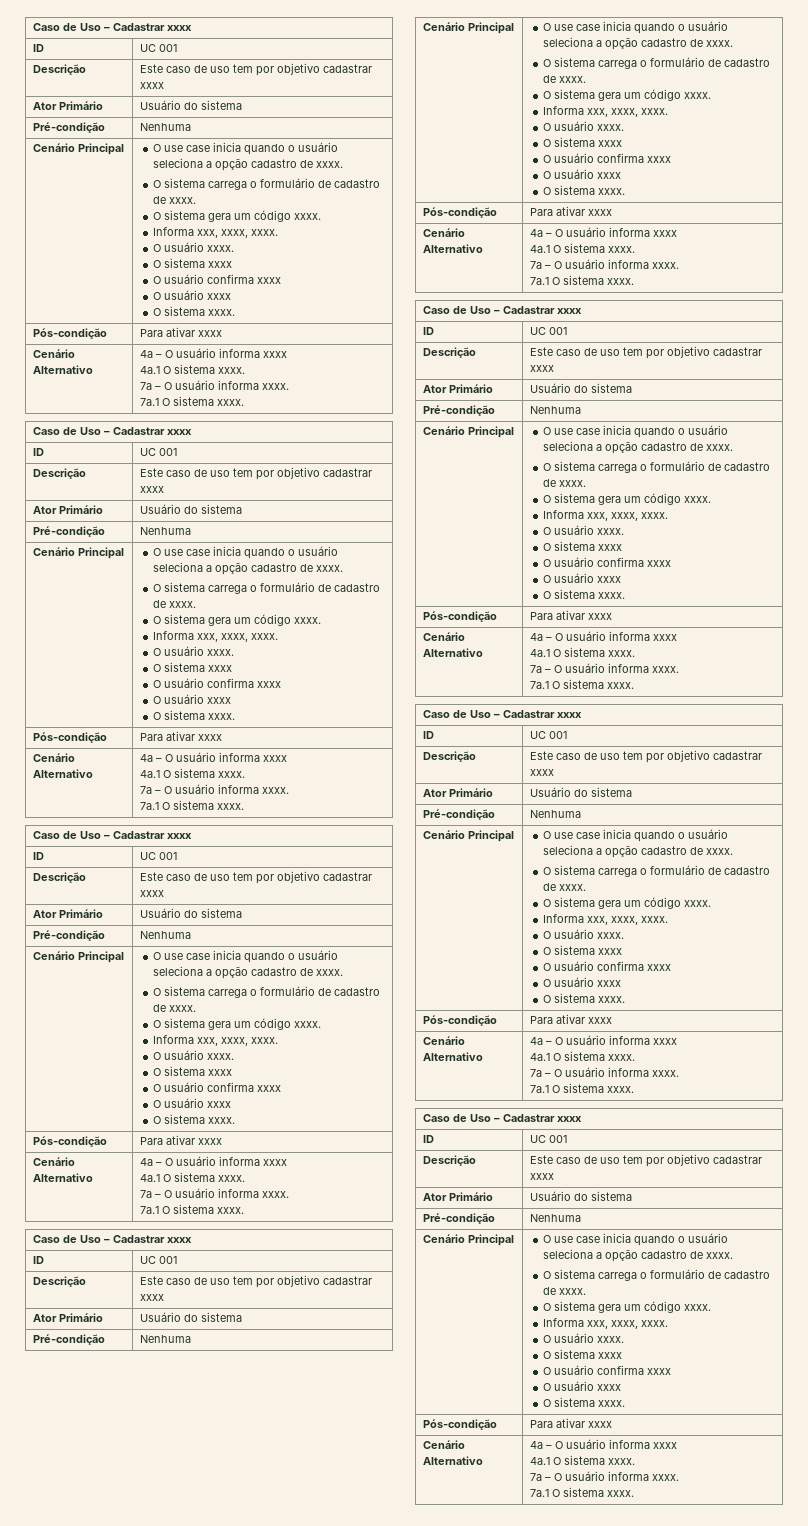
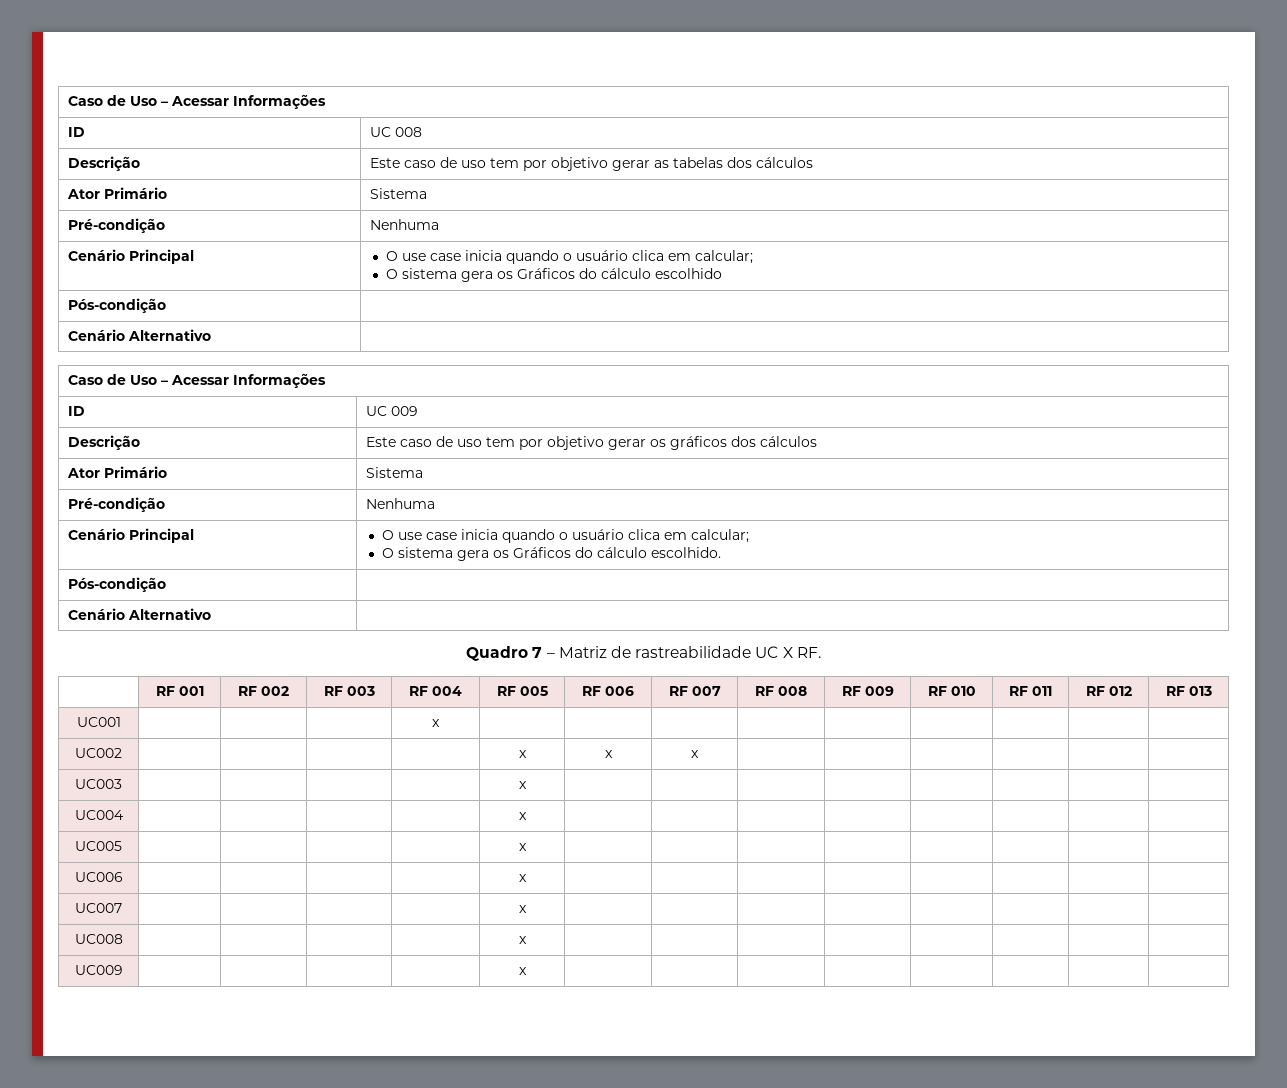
[33,23,193,31] [33,44,45,52] [140,44,178,52] [33,64,87,75] [140,63,373,76] [140,82,165,89] [33,101,104,110] [140,100,243,110] Caso de Uso – Cadastrar xxxx // ID | UC 001 // Descrição | Este caso de uso tem por objetivo cadastrar xxxx // Ator Primário | Usuário do sistema -> [68,94,327,110] [68,127,86,137] [370,127,423,137] [68,156,141,172] [370,157,814,171] [67,187,168,199] [370,188,428,199] Caso de Uso – Acessar Informações // ID | UC 008 // Descrição | Este caso de uso tem por objetivo gerar as tabelas dos cálculos // Ator Primário | Sistema
[152,158,343,171] [152,178,380,190] [152,196,196,204] [152,210,321,222] [152,227,278,238] [152,242,234,252] [152,258,232,268] [152,274,281,284] [152,290,231,300] [152,306,235,316] [33,328,108,339] [140,327,223,337] [33,349,76,358] [33,365,94,374] [140,348,288,358] [140,364,246,374] [140,380,290,390] [140,396,245,406] [33,427,193,435] [33,448,45,456] [140,448,178,456] [33,468,87,479] [140,467,373,480] [140,486,165,493] [33,505,104,514] [140,504,243,514] seleciona a opção cadastro de xxxx. // O sistema carrega o formulário de cadastro de xxxx. // O sistema gera um código xxxx. // Informa xxx, xxxx, xxxx. // O usuário xxxx. // O sistema xxxx // O usuário confirma xxxx // O usuário xxxx // O sistema xxxx. // Pós-condição | Para ativar xxxx // Cenário Alternativo | 4a – O usuário informa xxxx // 4a.1 O sistema xxxx. // 7a – O usuário informa xxxx. // 7a.1 O sistema xxxx. // Caso de Uso – Cadastrar xxxx // ID | UC 001 // Descrição | Este caso de uso tem por objetivo cadastrar xxxx // Ator Primário | Usuário do sistema -> [631,250,753,264] [385,268,722,282] [68,298,167,314] [68,329,212,341] [68,373,327,389] [68,406,86,416] [366,406,419,416] [68,435,141,451] [366,436,818,450] [67,466,168,478] [366,467,424,478] clica em calcular; // O sistema gera os Gráficos do cálculo escolhido // Pós-condição | // Cenário Alternativo | // Caso de Uso – Acessar Informações // ID | UC 009 // Descrição | Este caso de uso tem por objetivo gerar os gráficos dos cálculos // Ator Primário | Sistema
[152,562,343,575] [152,582,380,594] [152,600,196,608] [152,614,321,626] [152,631,278,642] [152,646,234,656] [152,662,232,672] [152,678,281,688] [152,694,231,704] [152,710,235,720] [33,732,108,743] [140,731,223,741] [33,753,76,762] [33,769,94,778] [140,752,288,762] [140,768,246,778] [140,784,290,794] [140,800,245,810] [33,831,193,839] [33,852,45,860] [140,852,178,860] [33,872,87,883] [140,871,373,884] [140,890,165,897] [33,909,104,918] [140,908,243,918] [33,930,106,941] [140,931,192,939] [33,951,125,963] [152,950,338,963] [152,966,343,979] [152,986,380,998] [152,1004,196,1012] [152,1018,321,1030] [152,1035,278,1046] [152,1050,234,1060] [152,1066,232,1076] [152,1082,281,1092] [152,1098,231,1108] [152,1114,235,1124] [33,1136,108,1147] [140,1135,223,1145] [33,1157,76,1166] [33,1173,94,1182] [140,1156,288,1166] [140,1172,246,1182] [140,1188,290,1198] [140,1204,245,1214] [33,1235,193,1243] [33,1256,45,1264] [140,1256,178,1264] [33,1276,87,1287] [140,1275,373,1288] [140,1294,165,1301] [33,1313,104,1322] [140,1312,243,1322] [33,1334,106,1345] [140,1335,192,1343] [423,22,515,34] [542,21,728,34] [542,37,733,50] [542,57,770,69] [542,75,586,83] [542,89,711,101] [542,106,668,117] [542,121,624,131] [542,137,622,147] [542,153,671,163] [542,169,621,179] [542,185,625,195] [423,207,498,218] [530,206,613,216] [423,228,466,237] [423,244,484,253] [530,227,678,237] [530,243,636,253] [530,259,680,269] [530,275,635,285] [423,306,583,314] [423,327,435,335] [530,327,568,335] [423,347,477,358] [530,346,763,359] [530,365,555,372] [423,384,494,393] [530,383,633,393] [423,405,496,416] [530,406,582,414] [423,426,515,438] [542,425,728,438] [542,441,733,454] [542,461,770,473] [542,479,586,487] [542,493,711,505] [542,510,668,521] [542,525,624,535] [542,541,622,551] [542,557,671,567] [542,573,621,583] [542,589,625,599] [423,611,498,622] [530,610,613,620] [423,632,466,641] [423,648,484,657] [530,631,678,641] [530,647,636,657] [530,663,680,673] [530,679,635,689] [423,710,583,718] [423,731,435,739] [530,731,568,739] [423,751,477,762] [530,750,763,763] [530,769,555,776] [423,788,494,797] [530,787,633,797] [423,809,496,820] [530,810,582,818] [423,830,515,842] [542,829,728,842] [542,845,733,858] [542,865,770,877] [542,883,586,891] [542,897,711,909] [542,914,668,925] [542,929,624,939] [542,945,622,955] [542,961,671,971] [542,977,621,987] [542,993,625,1003] [423,1015,498,1026] [530,1014,613,1024] [423,1036,466,1045] [423,1052,484,1061] [530,1035,678,1045] [530,1051,636,1061] [530,1067,680,1077] [530,1083,635,1093] [423,1114,583,1122] [423,1135,435,1143] [530,1135,568,1143] [423,1155,477,1166] [530,1154,763,1167] [530,1173,555,1180] [423,1192,494,1201] [530,1191,633,1201] [423,1213,496,1224] [530,1214,582,1222] [423,1234,515,1246] [542,1233,728,1246] [542,1249,733,1262] [542,1269,770,1281] [542,1287,586,1295] [542,1301,711,1313] [542,1318,668,1329] [542,1333,624,1343] [542,1349,622,1359] [542,1365,671,1375] [542,1381,621,1391] [542,1397,625,1407] [423,1419,498,1430] [530,1418,613,1428] [423,1440,466,1449] [423,1456,484,1465] [530,1439,678,1449] [530,1455,636,1465] [530,1471,680,1481] [530,1487,635,1497] seleciona a opção cadastro de xxxx. // O sistema carrega o formulário de cadastro de xxxx. // O sistema gera um código xxxx. // Informa xxx, xxxx, xxxx. // O usuário xxxx. // O sistema xxxx // O usuário confirma xxxx // O usuário xxxx // O sistema xxxx. // Pós-condição | Para ativar xxxx // Cenário Alternativo | 4a – O usuário informa xxxx // 4a.1 O sistema xxxx. // 7a – O usuário informa xxxx. // 7a.1 O sistema xxxx. // Caso de Uso – Cadastrar xxxx // ID | UC 001 // Descrição | Este caso de uso tem por objetivo cadastrar xxxx // Ator Primário | Usuário do sistema // Pré-condição | Nenhuma // Cenário Principal | O use case inicia quando o usuário seleciona a opção cadastro de xxxx. // O sistema carrega o formulário de cadastro de xxxx. // O sistema gera um código xxxx. // Informa xxx, xxxx, xxxx. // O usuário xxxx. // O sistema xxxx // O usuário confirma xxxx // O usuário xxxx // O sistema xxxx. // Pós-condição | Para ativar xxxx // Cenário Alternativo | 4a – O usuário informa xxxx // 4a.1 O sistema xxxx. // 7a – O usuário informa xxxx. // 7a.1 O sistema xxxx. // Caso de Uso – Cadastrar xxxx // ID | UC 001 // Descrição | Este caso de uso tem por objetivo cadastrar xxxx // Ator Primário | Usuário do sistema // Pré-condição | Nenhuma // Cenário Principal | O use case inicia quando o usuário seleciona a opção cadastro de xxxx. // O sistema carrega o formulário de cadastro de xxxx. // O sistema gera um código xxxx. // Informa xxx, xxxx, xxxx. // O usuário xxxx. // O sistema xxxx // O usuário confirma xxxx // O usuário xxxx // O sistema xxxx. // Pós-condição | Para ativar xxxx // Cenário Alternativo | 4a – O usuário informa xxxx // 4a.1 O sistema xxxx. // 7a – O usuário informa xxxx. // 7a.1 O sistema xxxx. // Caso de Uso – Cadastrar xxxx // ID | UC 001 // Descrição | Este caso de uso tem por objetivo cadastrar xxxx // Ator Primário | Usuário do sistema // Pré-condição | Nenhuma // Cenário Principal | O use case inicia quando o usuário seleciona a opção cadastro de xxxx. // O sistema carrega o formulário de cadastro de xxxx. // O sistema gera um código xxxx. // Informa xxx, xxxx, xxxx. // O usuário xxxx. // O sistema xxxx // O usuário confirma xxxx // O usuário xxxx // O sistema xxxx. // Pós-condição | Para ativar xxxx // Cenário Alternativo | 4a – O usuário informa xxxx // 4a.1 O sistema xxxx. // 7a – O usuário informa xxxx. // 7a.1 O sistema xxxx. // Caso de Uso – Cadastrar xxxx // ID | UC 001 // Descrição | Este caso de uso tem por objetivo cadastrar xxxx // Ator Primário | Usuário do sistema // Pré-condição | Nenhuma // Cenário Principal | O use case inicia quando o usuário seleciona a opção cadastro de xxxx. // O sistema carrega o formulário de cadastro de xxxx. // O sistema gera um código xxxx. // Informa xxx, xxxx, xxxx. // O usuário xxxx. // O sistema xxxx // O usuário confirma xxxx // O usuário xxxx // O sistema xxxx. // Pós-condição | Para ativar xxxx // Cenário Alternativo | 4a – O usuário informa xxxx // 4a.1 O sistema xxxx. // 7a – O usuário informa xxxx. // 7a.1 O sistema xxxx. // Caso de Uso – Cadastrar xxxx // ID | UC 001 // Descrição | Este caso de uso tem por objetivo cadastrar xxxx // Ator Primário | Usuário do sistema // Pré-condição | Nenhuma // Cenário Principal | O use case inicia quando o usuário seleciona a opção cadastro de xxxx. // O sistema carrega o formulário de cadastro de xxxx. // O sistema gera um código xxxx. // Informa xxx, xxxx, xxxx. // O usuário xxxx. // O sistema xxxx // O usuário confirma xxxx // O usuário xxxx // O sistema xxxx. // Pós-condição | Para ativar xxxx // Cenário Alternativo | 4a – O usuário informa xxxx // 4a.1 O sistema xxxx. // 7a – O usuário informa xxxx. // 7a.1 O sistema xxxx. -> [627,529,749,543] [381,547,721,561] [68,577,167,593] [68,608,212,620] [466,646,821,661] [155,686,204,696] [238,686,289,696] [323,686,375,696] [409,686,462,696] [496,686,548,696] [582,686,634,696] [668,686,721,696] [755,686,807,696] [841,686,894,696] [927,686,976,696] [1009,686,1052,696] [1085,686,1132,696] [1165,686,1212,696] [76,717,121,727] [432,719,440,727] [75,748,122,758] [518,750,527,758] [604,750,613,758] [691,750,699,758] [75,779,122,789] [518,781,527,789] [74,810,124,820] [518,812,527,820] [75,841,122,851] [518,843,527,851] [74,872,123,882] [518,874,527,882] [75,903,122,913] [518,905,527,913] [74,934,123,944] [518,936,527,944] [74,965,123,975] [518,967,527,975] clica em calcular; // O sistema gera os Gráficos do cálculo escolhido. // Pós-condição | // Cenário Alternativo | // Quadro 7 – Matriz de rastreabilidade UC X RF. // | RF 001 | RF 002 | RF 003 | RF 004 | RF 005 | RF 006 | RF 007 | RF 008 | RF 009 | RF 010 | RF 011 | RF 012 | RF 013 // UC001 | | | | x | | | | | | | | | // UC002 | | | | | x | x | x | | | | | | // UC003 | | | | | x | | | | | | | | // UC004 | | | | | x | | | | | | | | // UC005 | | | | | x | | | | | | | | // UC006 | | | | | x | | | | | | | | // UC007 | | | | | x | | | | | | | | // UC008 | | | | | x | | | | | | | | // UC009 | | | | | x | | | | | | | |

